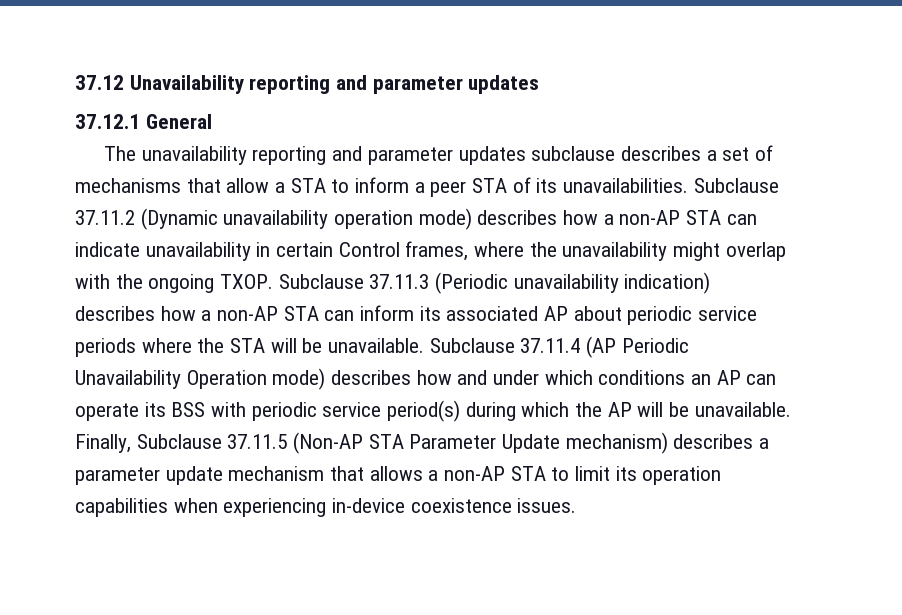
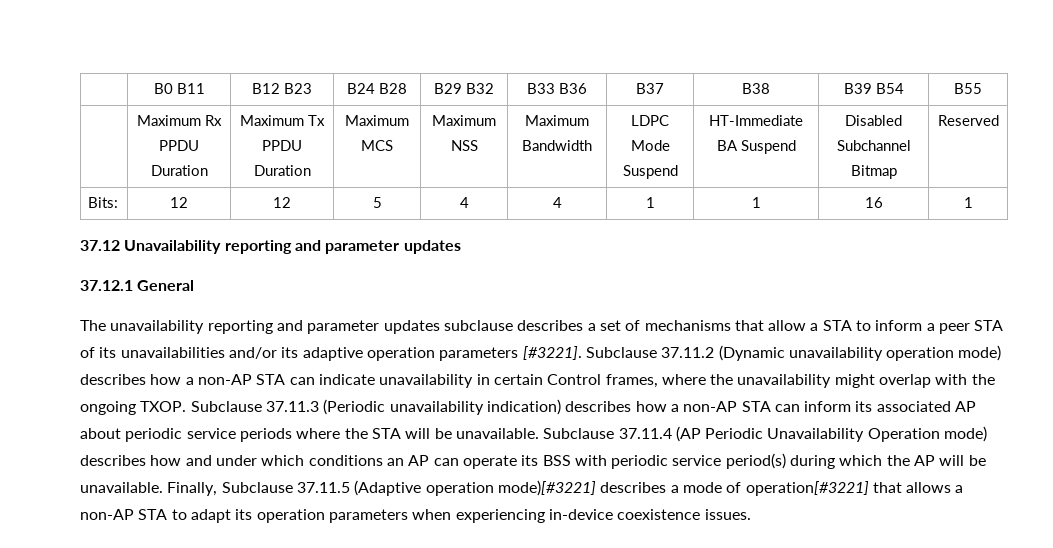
(75, 82) none -> [153,83,205,94] [252,83,312,94] [346,83,407,94] [433,83,494,94] [527,83,587,94] [636,83,664,94] [742,83,770,94] [843,83,904,94] [954,83,982,94] [137,115,222,126] [159,140,199,151] [150,165,208,176] [240,115,325,126] [262,140,302,151] [253,165,311,176] [344,115,409,126] [360,140,393,151] [431,115,496,126] [450,140,478,151] [525,115,589,126] [522,140,592,151] [631,115,669,126] [630,140,670,151] [622,165,678,179] [709,115,803,126] [716,140,796,154] [845,115,902,126] [836,140,911,151] [850,165,897,179] [937,115,999,126] [88,197,119,208] [170,197,188,208] [273,197,291,208] [372,197,382,208] [459,197,469,208] [552,197,562,208] [645,197,655,208] [751,197,761,208] [864,197,883,208] [963,197,973,208] | B0 B11 | B12 B23 | B24 B28 | B29 B32 | B33 B36 | B37 | B38 | B39 B54 | B55 // | Maximum Rx PPDU Duration | Maximum Tx PPDU Duration | Maximum MCS | Maximum NSS | Maximum Bandwidth | LDPC Mode Suspend | HT-Immediate BA Suspend | Disabled Subchannel Bitmap | Reserved // Bits: | 12 | 12 | 5 | 4 | 4 | 1 | 1 | 16 | 1 //
[563,178,689,193] unavailabilities. -> [120,346,582,361] unavailabilities and/or its adaptive operation parameters [#3221].
[293,432,770,454] [75,466,325,485] (Non-AP STA Parameter Update mechanism) describes a parameter update mechanism -> [354,480,869,496] (Adaptive operation mode)[#3221] describes a mode of operation[#3221]
[575,466,611,481] limit -> [190,509,231,523] adapt
[75,498,168,517] capabilities -> [328,509,408,523] parameters

